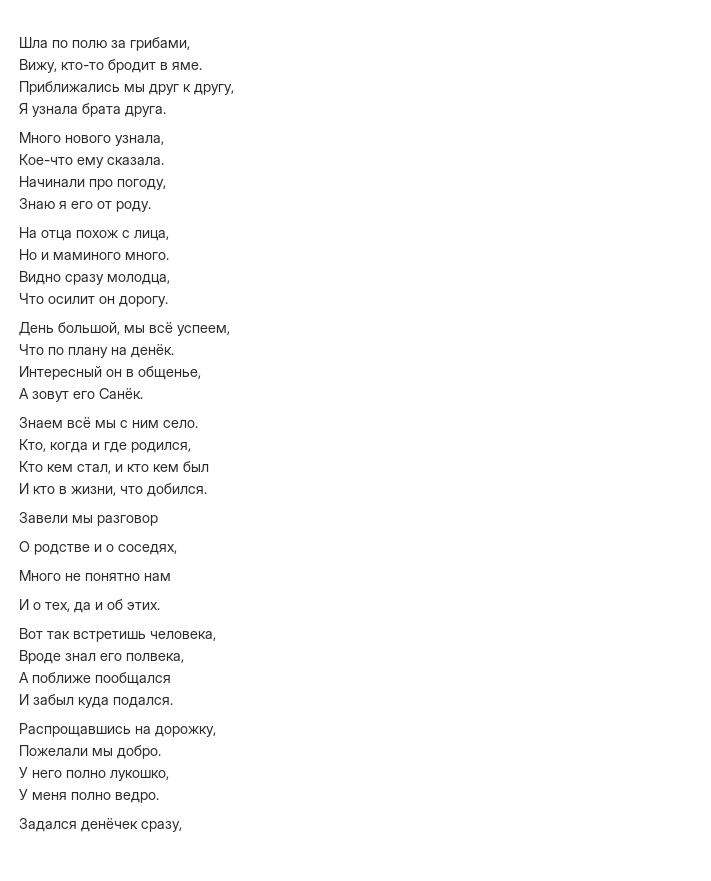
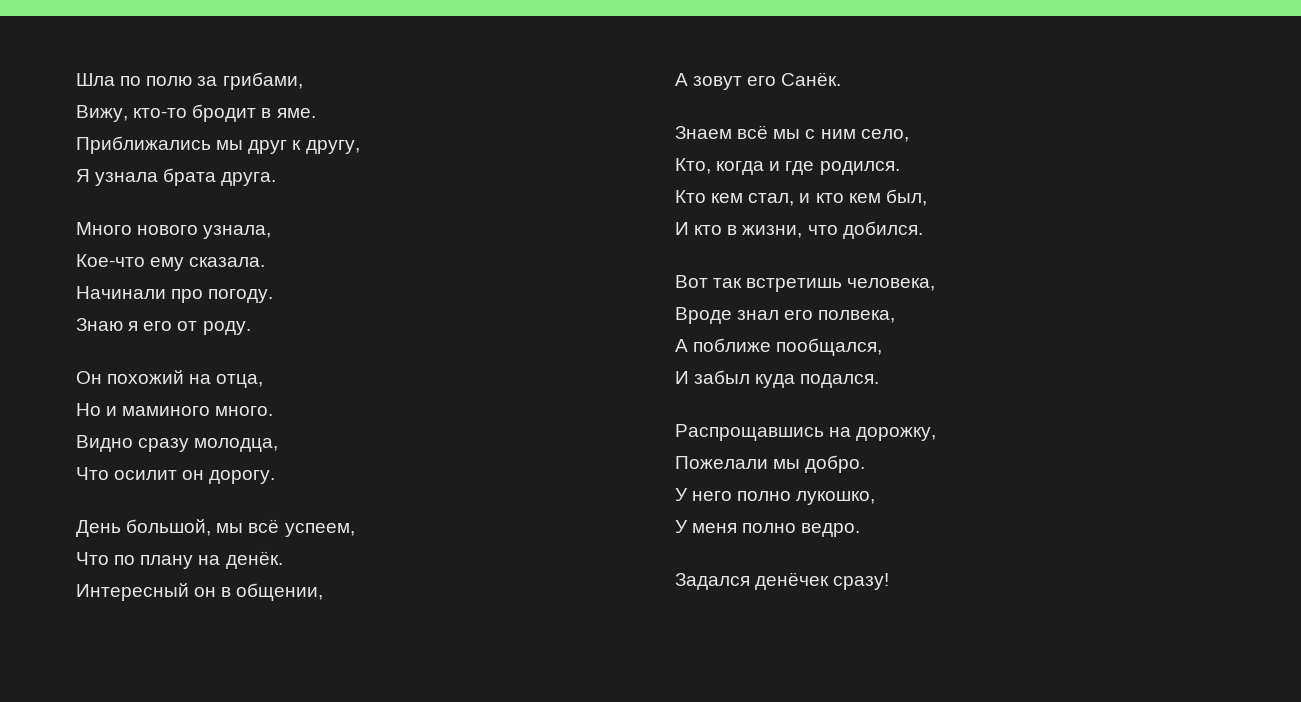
[117,179,166,190] погоду, -> [208,289,274,303] погоду.
[19,227,169,241] На отца похож с лица, -> [76,370,264,388] Он похожий на отца,
[138,366,201,380] общенье, -> [236,583,324,601] общении,
[163,420,198,428] село. -> [860,129,909,142] село,
[131,442,191,453] родился, -> [819,161,900,175] родился.
[183,461,209,472] был -> [885,189,927,206] был,
[19,512,158,526] [19,541,177,555] [19,570,171,581] [19,599,160,613] // Завели мы разговор // О родстве и о соседях, // Много не понятно нам // И о тех, да и об этих. -> (923, 230) none
[95,672,171,686] пообщался -> [776,338,883,356] пообщался,
[141,821,182,832] сразу, -> [833,573,890,590] сразу!

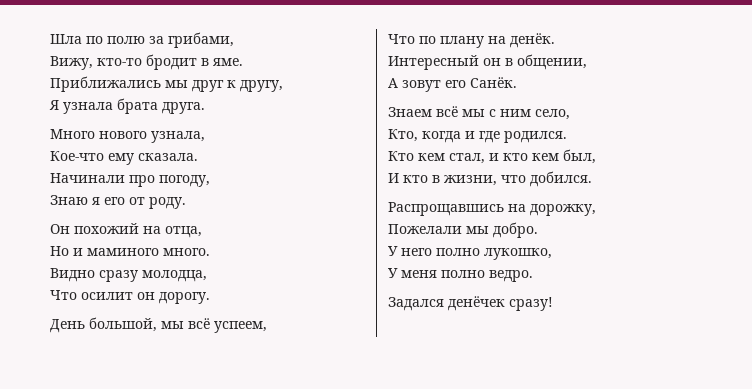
[208,289,274,303] погоду. -> [159,175,210,187] погоду,
[675,275,936,292] [675,307,896,324] [675,338,883,356] [675,370,880,388] // Вот так встретишь человека, // Вроде знал его полвека, // А поближе пообщался, // И забыл куда подался. -> (592, 179) none

